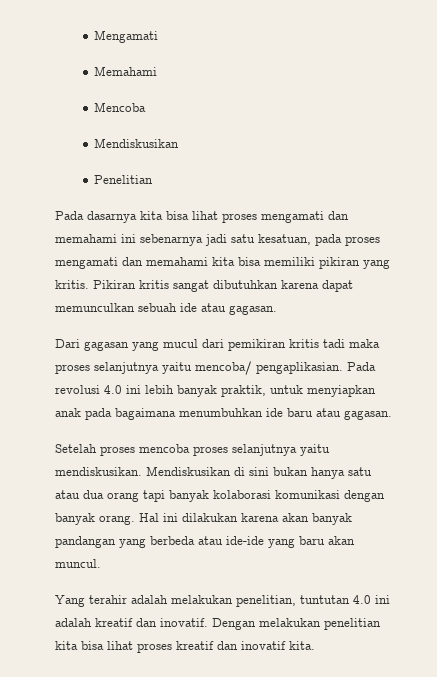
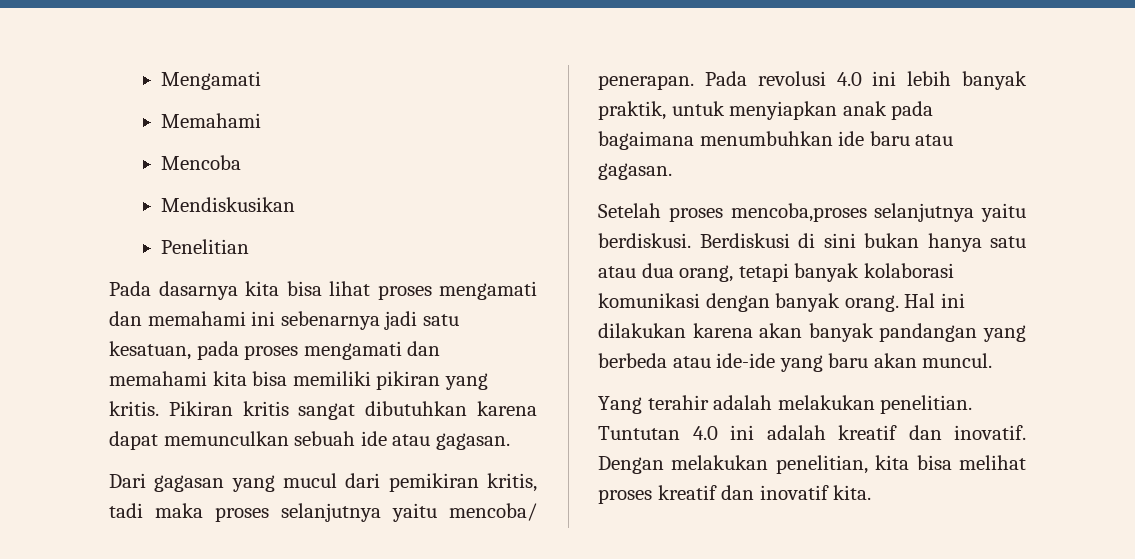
[289,339,319,348] kritis -> [487,473,537,492] kritis,
[256,362,343,374] pengaplikasian. -> [598,75,694,90] penerapan.
[139,444,330,456] [55,466,231,476] mencoba proses selanjutnya yaitu mendiskusikan. Mendiskusikan -> [730,203,1026,222] [598,233,790,248] mencoba,proses selanjutnya yaitu berdiskusi. Berdiskusi
[107,490,165,502] orang tapi -> [679,263,789,282] orang, tetapi
[236,595,350,607] penelitian, tuntutan -> [880,395,973,414] [598,426,680,440] penelitian. Tuntutan
[324,618,381,630] [55,641,133,650] penelitian kita bisa lihat -> [775,455,1026,474] penelitian, kita bisa melihat

